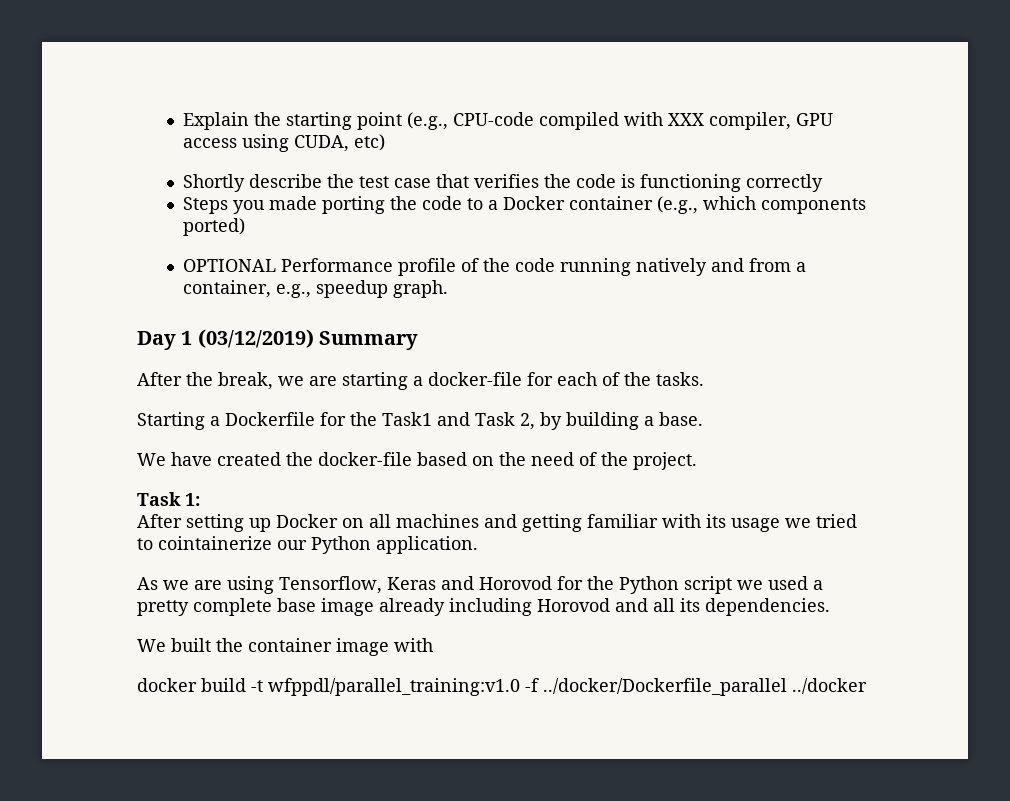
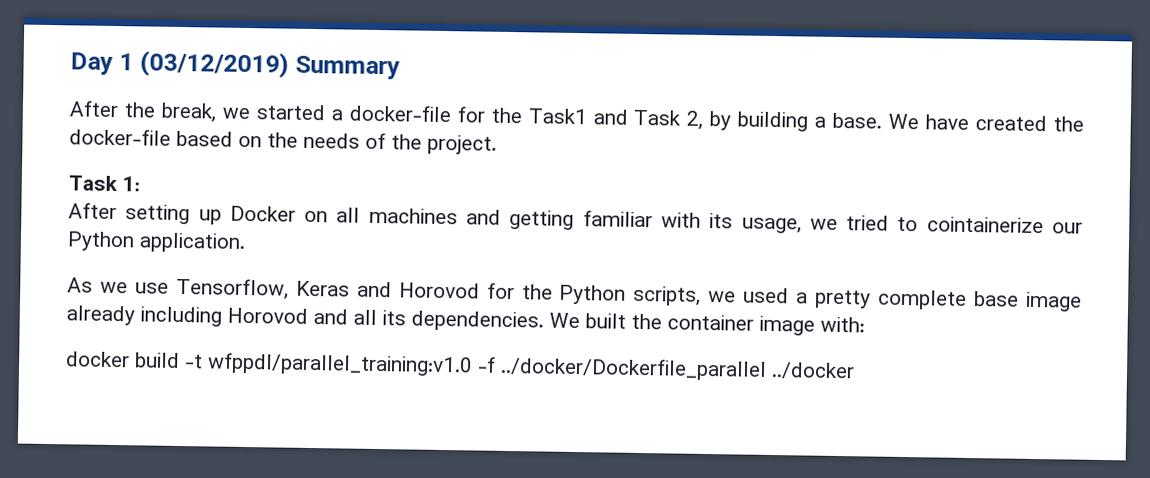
[183,112,834,130] [183,134,386,152] [183,174,824,192] [183,196,867,214] [183,218,246,236] [183,258,807,276] [183,280,449,298] Explain the starting point (e.g., CPU-code compiled with XXX compiler, GPU access using CUDA, etc) // Shortly describe the test case that verifies the code is functioning correctly // Steps you made porting the code to a Docker container (e.g., which components ported) // OPTIONAL Performance profile of the code running natively and from a container, e.g., speedup graph. // -> (70, 63) none
[309,372,408,390] are starting -> [255,104,326,121] started
[557,372,704,386] [137,412,346,430] each of the tasks. // Starting a Dockerfile for -> (485, 114) none
(703, 419) // -> (883, 120) none
[531,452,574,466] need -> [303,132,360,149] needs
[731,518,780,532] usage -> [741,217,802,234] usage,
[194,576,274,594] are using -> [134,282,169,294] use
[684,576,732,594] script -> [633,285,702,306] scripts,
(830, 607) // -> (544, 321) none
[394,638,433,652] with -> [820,316,865,333] with:

